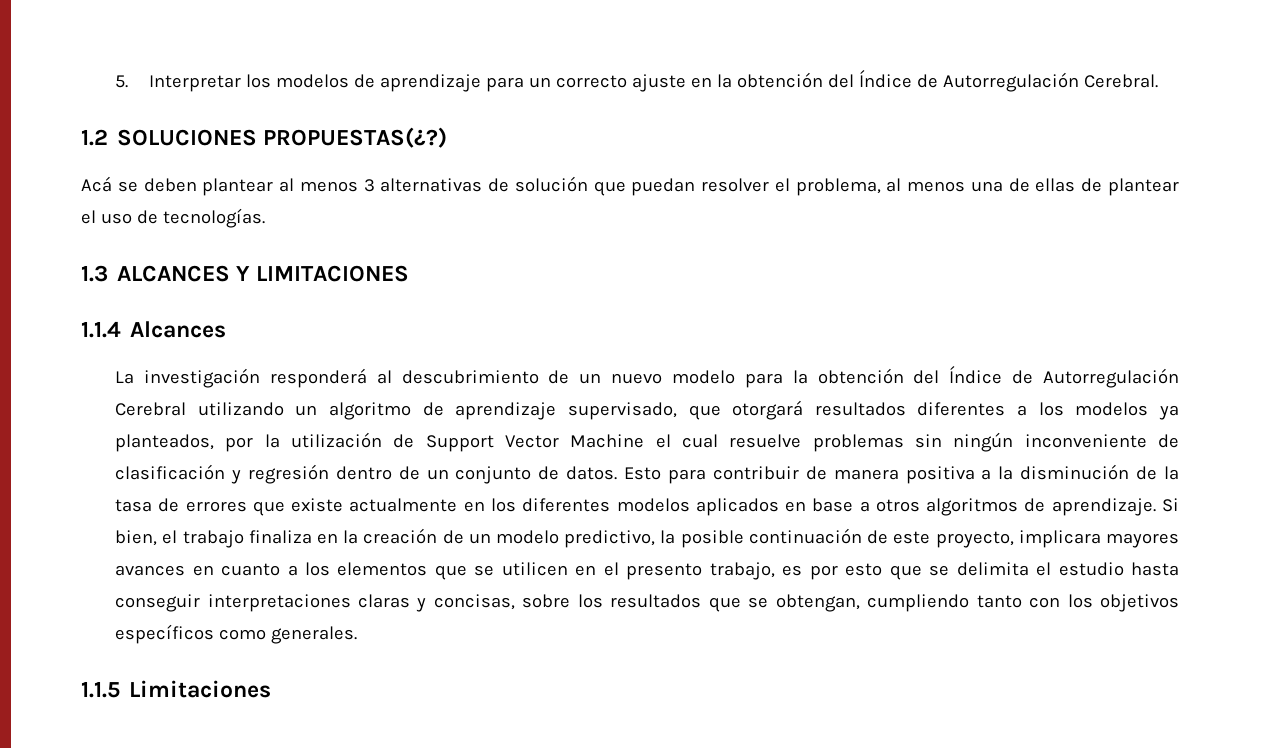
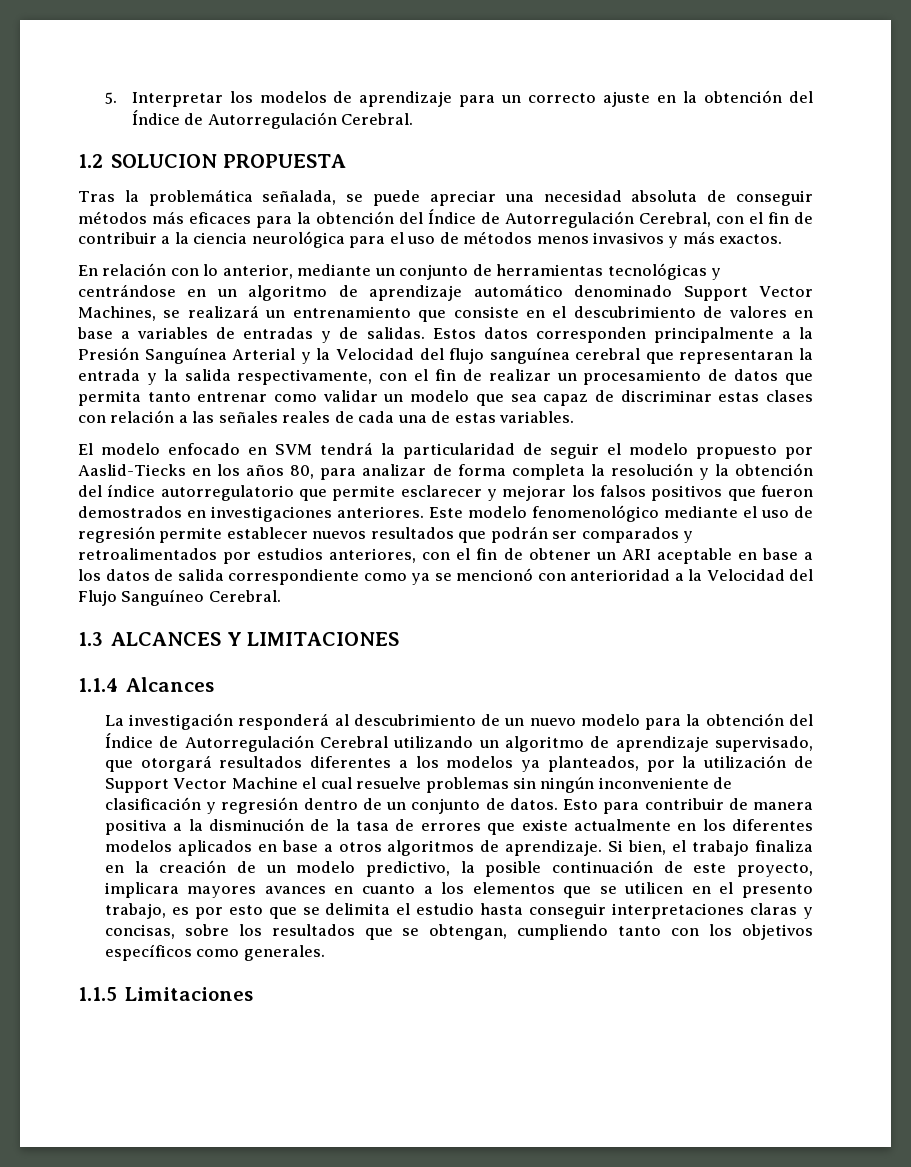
[117,127,448,148] [81,176,1180,196] [81,208,265,228] SOLUCIONES PROPUESTAS(¿?) // Acá se deben plantear al menos 3 alternativas de solución que puedan resolver el problema, al menos una de ellas de plantear el uso de tecnologías. -> [111,154,346,168] [78,189,813,206] [78,209,813,228] [78,231,783,248] [78,263,722,280] [78,284,814,301] [78,305,813,322] [77,327,814,343] [78,347,813,364] [78,369,813,385] [78,390,814,406] [78,410,575,423] [78,442,813,459] [78,463,813,480] [78,484,814,501] [78,505,813,522] [78,526,694,543] [78,548,813,564] [78,568,813,585] [78,589,281,606] SOLUCION PROPUESTA // Tras la problemática señalada, se puede apreciar una necesidad absoluta de conseguir métodos más eficaces para la obtención del Índice de Autorregulación Cerebral, con el fin de contribuir a la ciencia neurológica para el uso de métodos menos invasivos y más exactos. // En relación con lo anterior, mediante un conjunto de herramientas tecnológicas y centrándose en un algoritmo de aprendizaje automático denominado Support Vector Machines, se realizará un entrenamiento que consiste en el descubrimiento de valores en base a variables de entradas y de salidas. Estos datos corresponden principalmente a la Presión Sanguínea Arterial y la Velocidad del flujo sanguínea cerebral que representaran la entrada y la salida respectivamente, con el fin de realizar un procesamiento de datos que permita tanto entrenar como validar un modelo que sea capaz de discriminar estas clases con relación a las señales reales de cada una de estas variables. // El modelo enfocado en SVM tendrá la particularidad de seguir el modelo propuesto por Aaslid-Tiecks en los años 80, para analizar de forma completa la resolución y la obtención del índice autorregulatorio que permite esclarecer y mejorar los falsos positivos que fueron demostrados en investigaciones anteriores. Este modelo fenomenológico mediante el uso de regresión permite establecer nuevos resultados que podrán ser comparados y retroalimentados por estudios anteriores, con el fin de obtener un ARI aceptable en base a los datos de salida correspondiente como ya se mencionó con anterioridad a la Velocidad del Flujo Sanguíneo Cerebral.

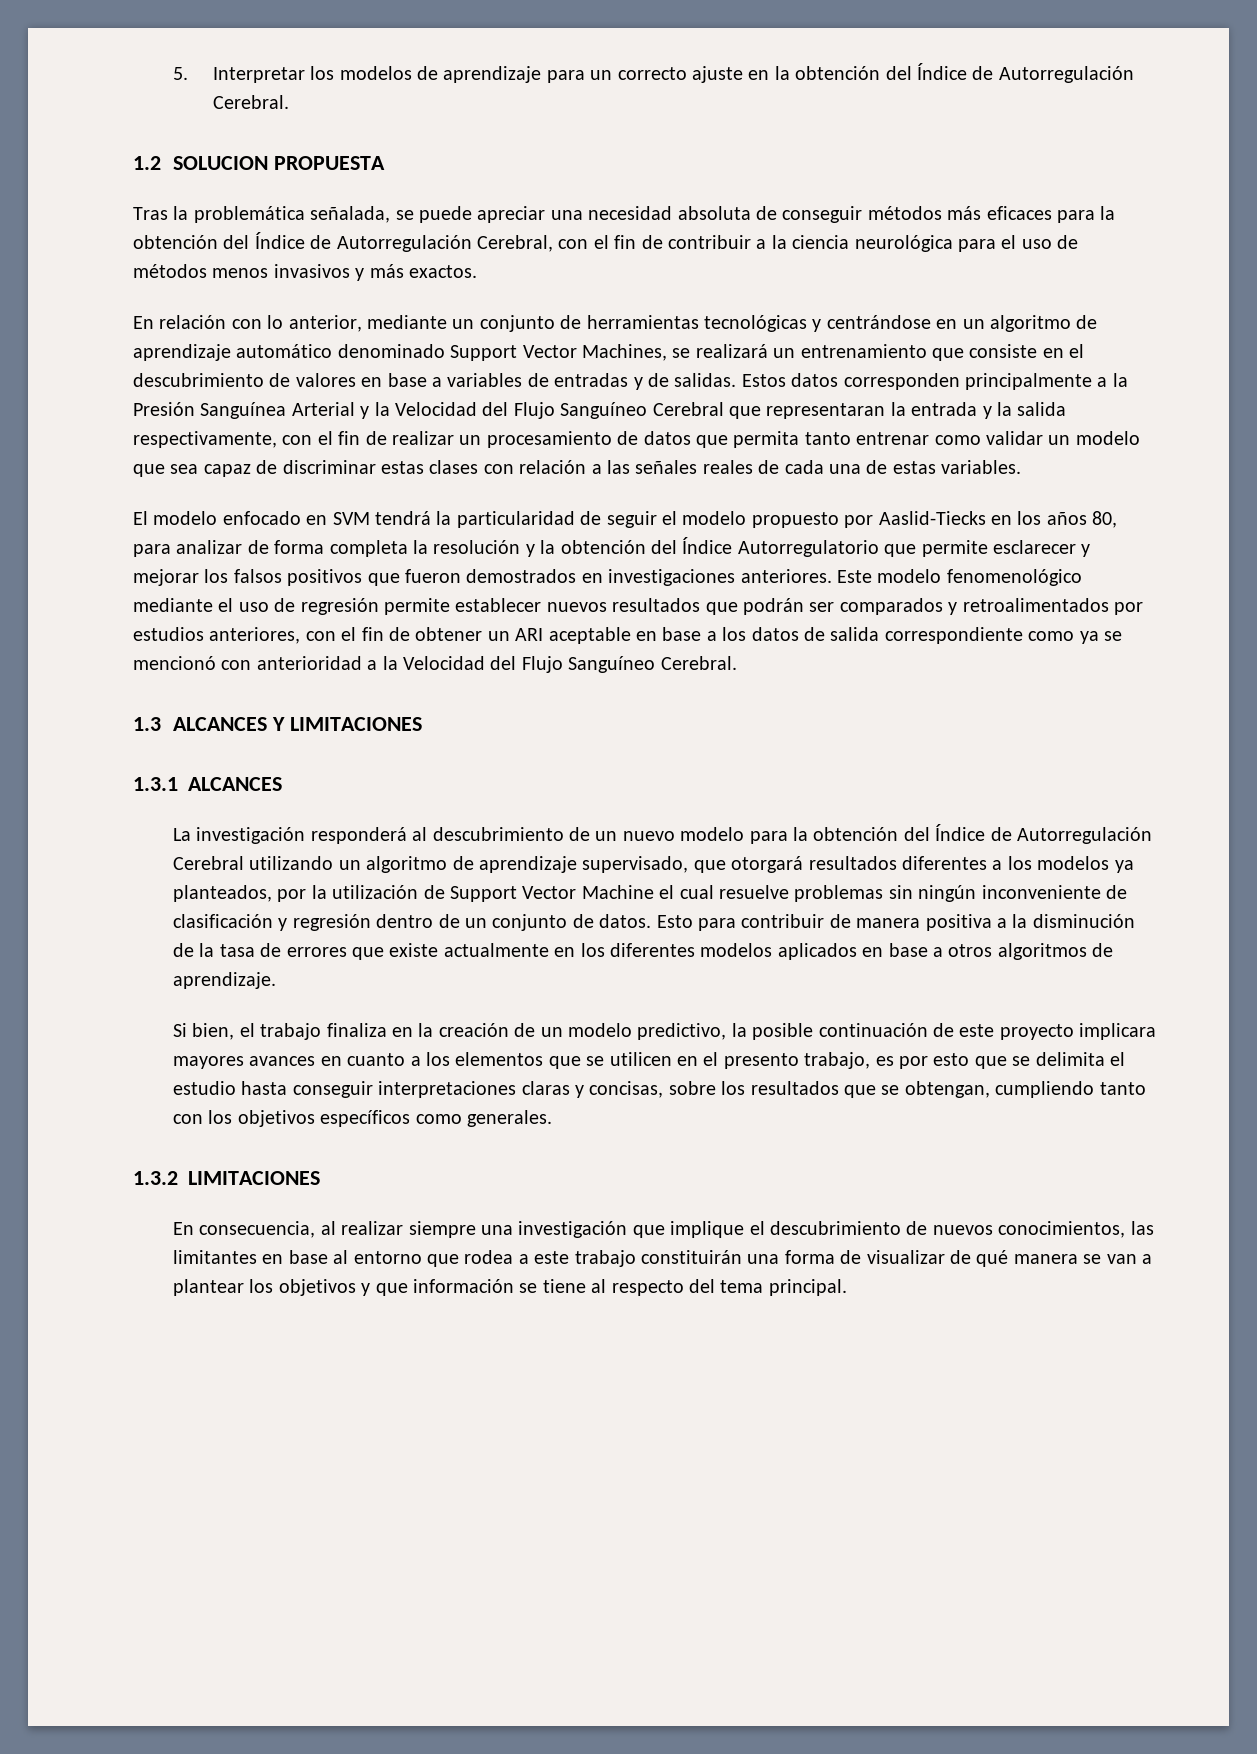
[449,347,641,364] flujo sanguínea cerebral -> [513,402,724,419] Flujo Sanguíneo Cerebral
[107,484,294,501] índice autorregulatorio -> [682,537,879,557] Índice Autorregulatorio
[78,677,215,692] 1.1.4 Alcances -> [133,777,282,791] 1.3.1 ALCANCES
(603, 848) none -> (276, 980) //
[736,863,813,877] proyecto, -> [999,1024,1074,1040] proyecto
[78,987,254,1001] 1.1.5 Limitaciones -> [133,1171,320,1185] [172,1221,1154,1238] [172,1250,1152,1267] [172,1279,847,1296] 1.3.2 LIMITACIONES // En consecuencia, al realizar siempre una investigación que implique el descubrimiento de nuevos conocimientos, las limitantes en base al entorno que rodea a este trabajo constituirán una forma de visualizar de qué manera se van a plantear los objetivos y que información se tiene al respecto del tema principal.

